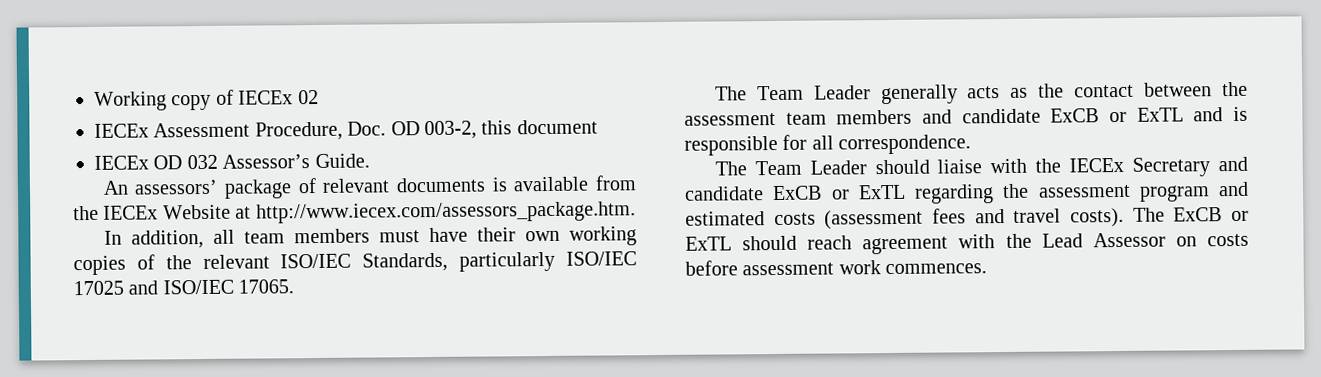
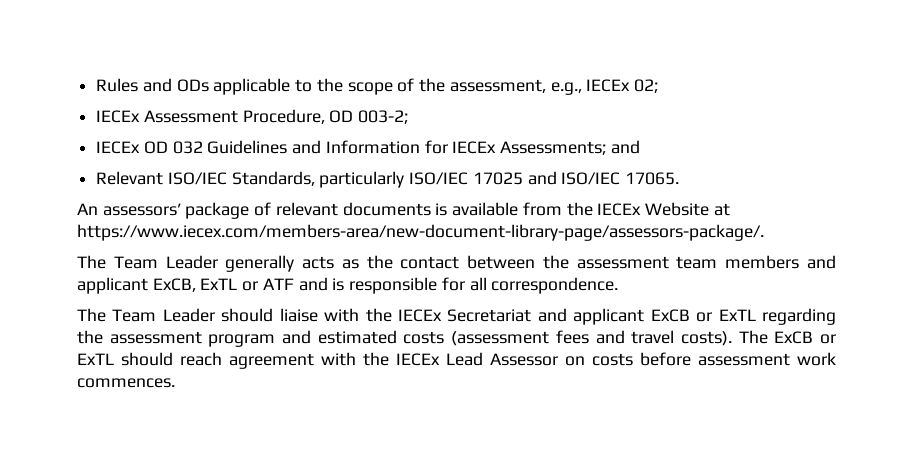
[94,89,319,111] [94,119,598,141] [94,153,370,170] Working copy of IECEx 02 // IECEx Assessment Procedure, Doc. OD 003-2, this document // IECEx OD 032 Assessor’s Guide. -> [96,78,658,95] [96,109,409,124] [96,140,640,155] [96,171,680,188] Rules and ODs applicable to the scope of the assessment, e.g., IECEx 02; // IECEx Assessment Procedure, OD 003-2; // IECEx OD 032 Guidelines and Information for IECEx Assessments; and // Relevant ISO/IEC Standards, particularly ISO/IEC 17025 and ISO/IEC 17065.
[255,201,636,224] [103,226,637,249] [73,251,637,276] [73,279,295,296] http://www.iecex.com/assessors_package.htm. // In addition, all team members must have their own working copies of the relevant ISO/IEC Standards, particularly ISO/IEC 17025 and ISO/IEC 17065. -> [77,224,764,241] https://www.iecex.com/members-area/new-document-library-page/assessors-package/.
[961,107,1184,124] candidate ExCB or ExTL -> [77,277,294,294] applicant ExCB, ExTL or ATF
[1132,156,1248,177] [684,186,764,201] Secretary and candidate -> [447,308,645,325] Secretariat and applicant
(1032, 240) none -> [396,353,440,366] IECEx

